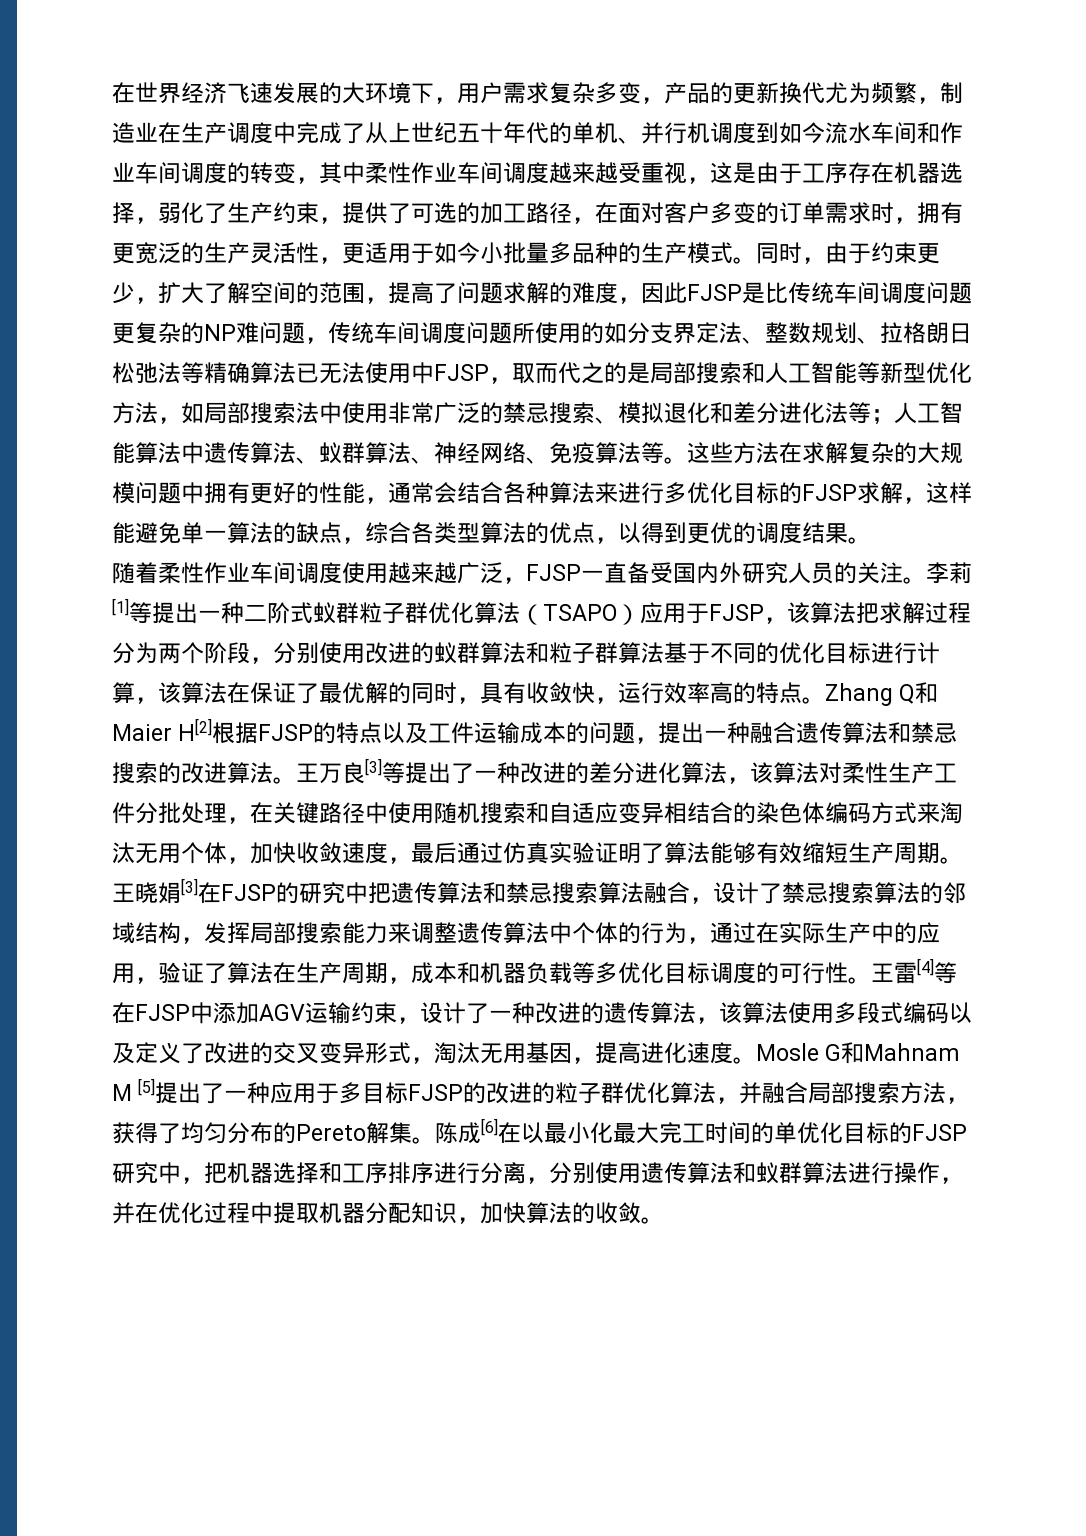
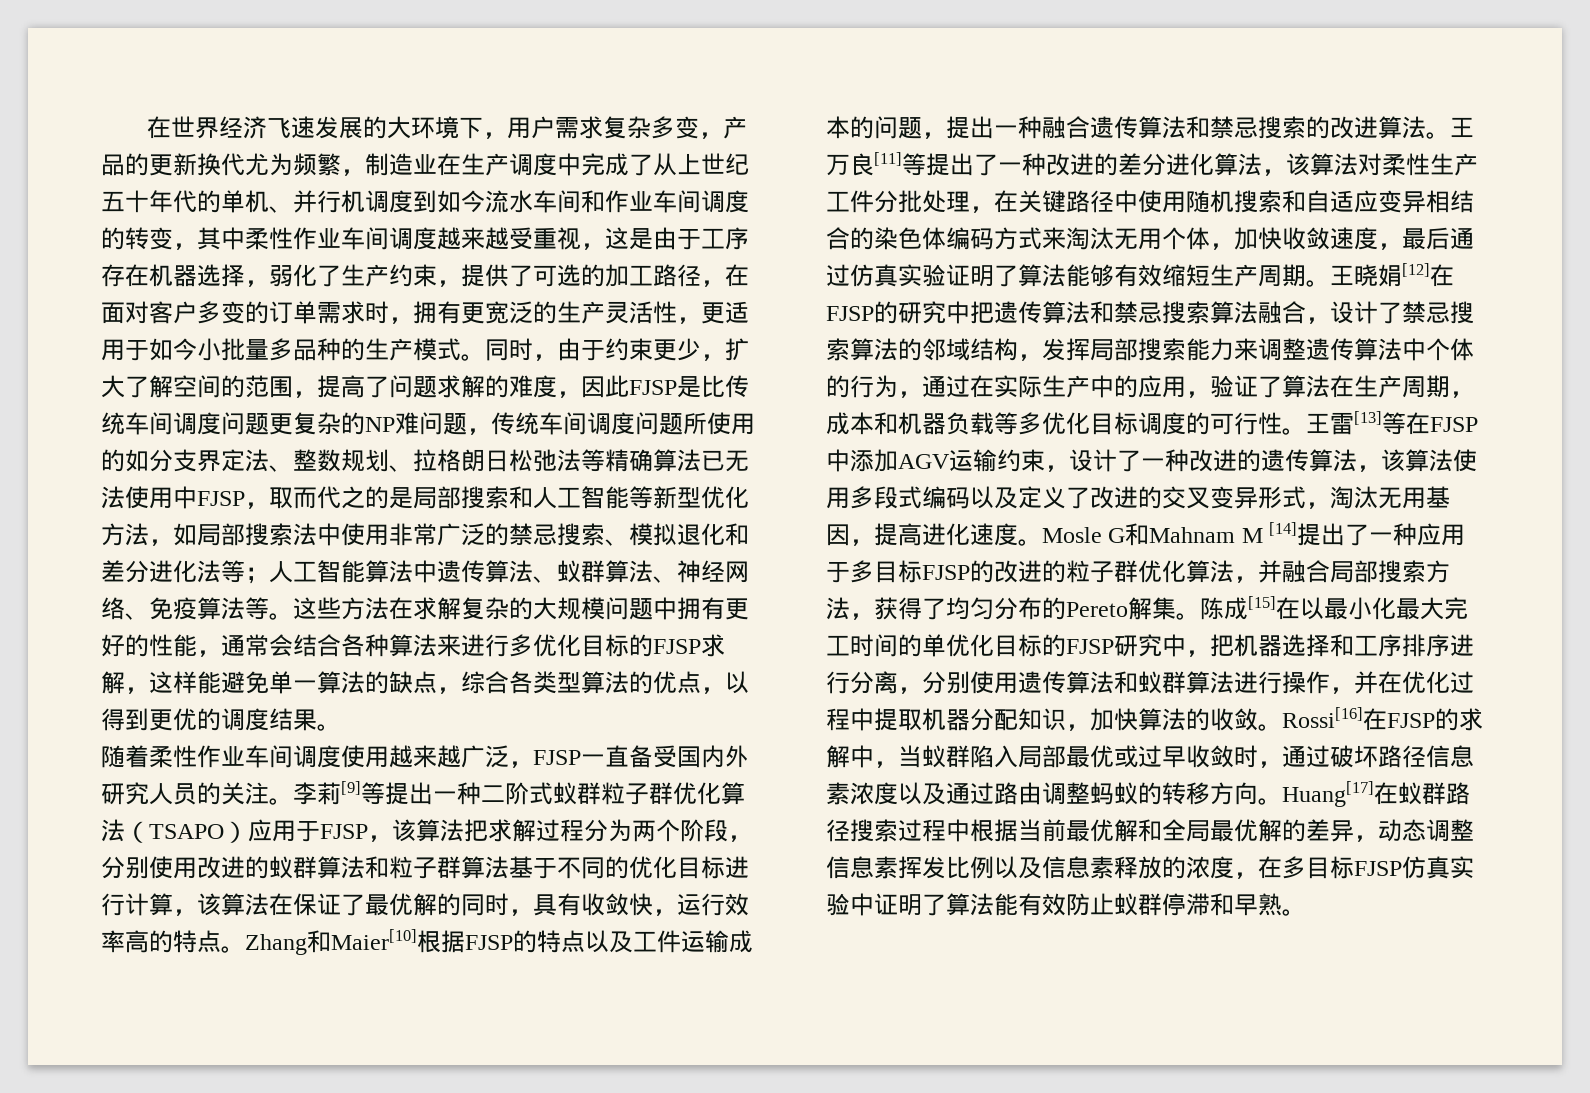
[112,598,129,616] [1] -> [341,781,361,795] [9]
[899,682,939,704] [112,718,213,741] Q和Maier H[2] -> [307,929,417,953] 和Maier[10]
[365,758,382,776] [3] -> [874,152,902,166] [11]
[181,878,198,896] [3] -> [1402,263,1430,277] [12]
[917,958,934,976] [4] -> [1354,411,1382,425] [13]
[138,1078,156,1096] [5] -> [1269,522,1298,536] [14]
[481,1118,498,1136] [6] -> [1248,596,1276,610] [15]
(664, 1220) none -> [1282,707,1483,731] [826,745,1474,768] [826,781,1470,807] [826,819,1474,842] [826,856,1474,879] [826,893,1306,916] Rossi[16]在FJSP的求解中，当蚁群陷入局部最优或过早收敛时，通过破坏路径信息素浓度以及通过路由调整蚂蚁的转移方向。Huang[17]在蚁群路径搜索过程中根据当前最优解和全局最优解的差异，动态调整信息素挥发比例以及信息素释放的浓度，在多目标FJSP仿真实验中证明了算法能有效防止蚁群停滞和早熟。

